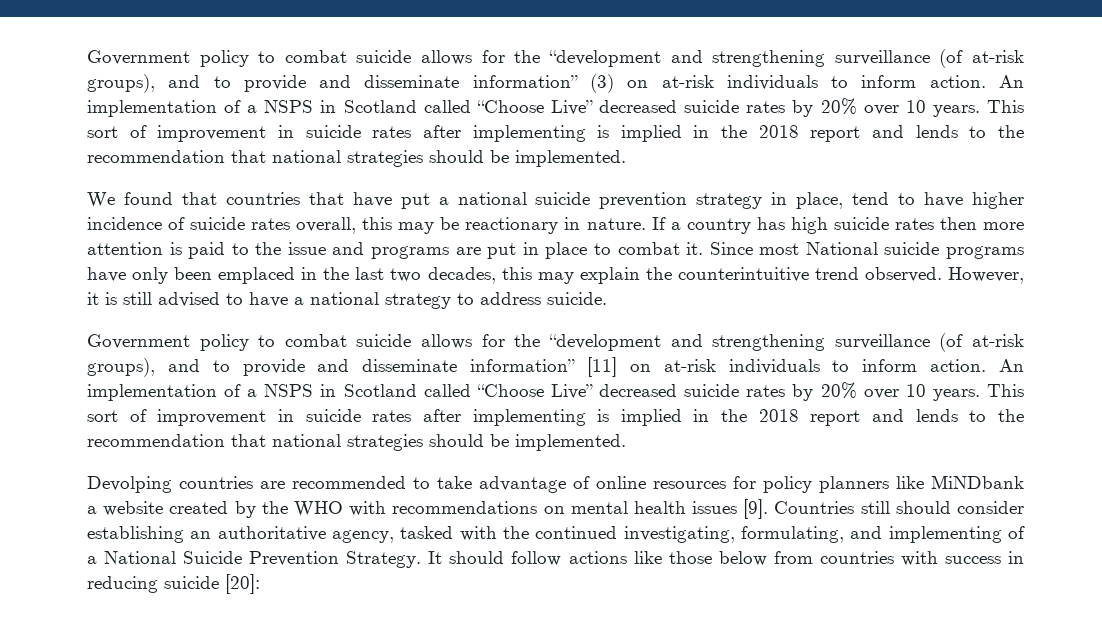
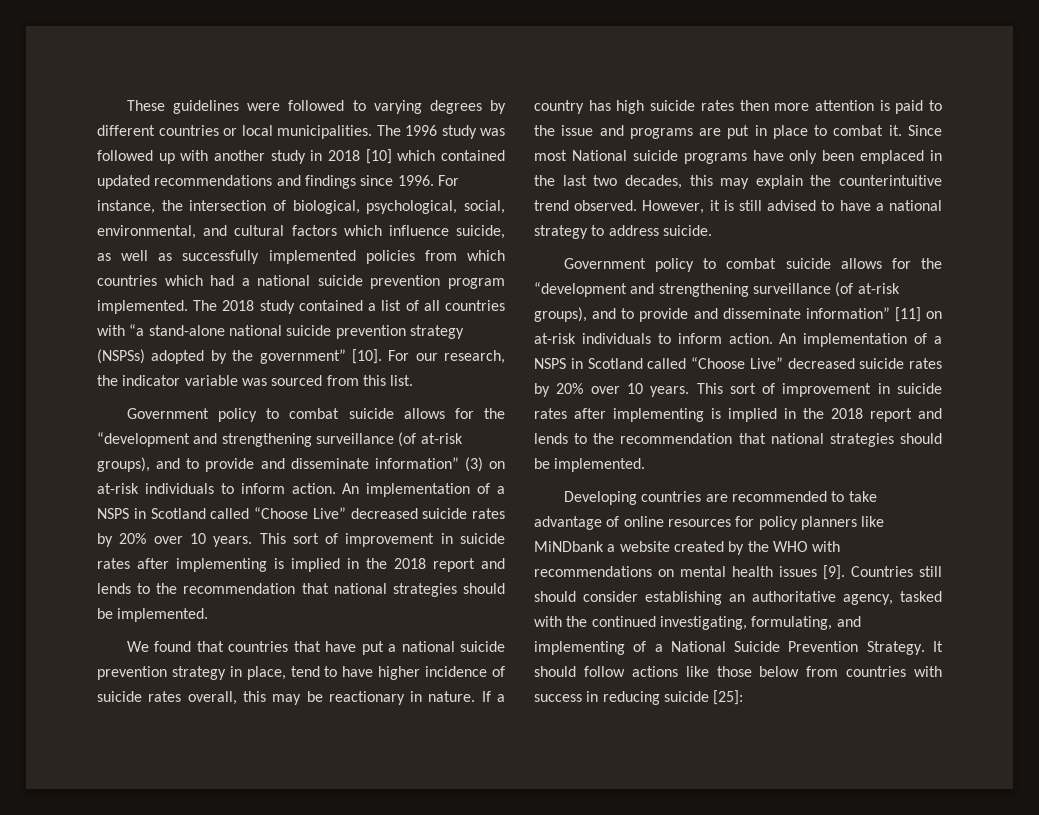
(87, 57) none -> [126,100,506,114] [97,125,505,139] [97,149,506,164] [97,175,459,189] [97,200,506,214] [97,225,505,239] [97,250,506,264] [97,275,505,289] [97,300,506,314] [97,324,464,339] [97,349,505,364] [97,375,414,386] These guidelines were followed to varying degrees by different countries or local municipalities. The 1996 study was followed up with another study in 2018 [10] which contained updated recommendations and findings since 1996. For instance, the intersection of biological, psychological, social, environmental, and cultural factors which influence suicide, as well as successfully implemented policies from which countries which had a national suicide prevention program implemented. The 2018 study contained a list of all countries with “a stand-alone national suicide prevention strategy (NSPSs) adopted by the government” [10]. For our research, the indicator variable was sourced from this list. //
[87,476,172,493] Devolping -> [563,491,637,505] Developing
[225,574,260,594] [20]: -> [713,690,744,705] [25]:

